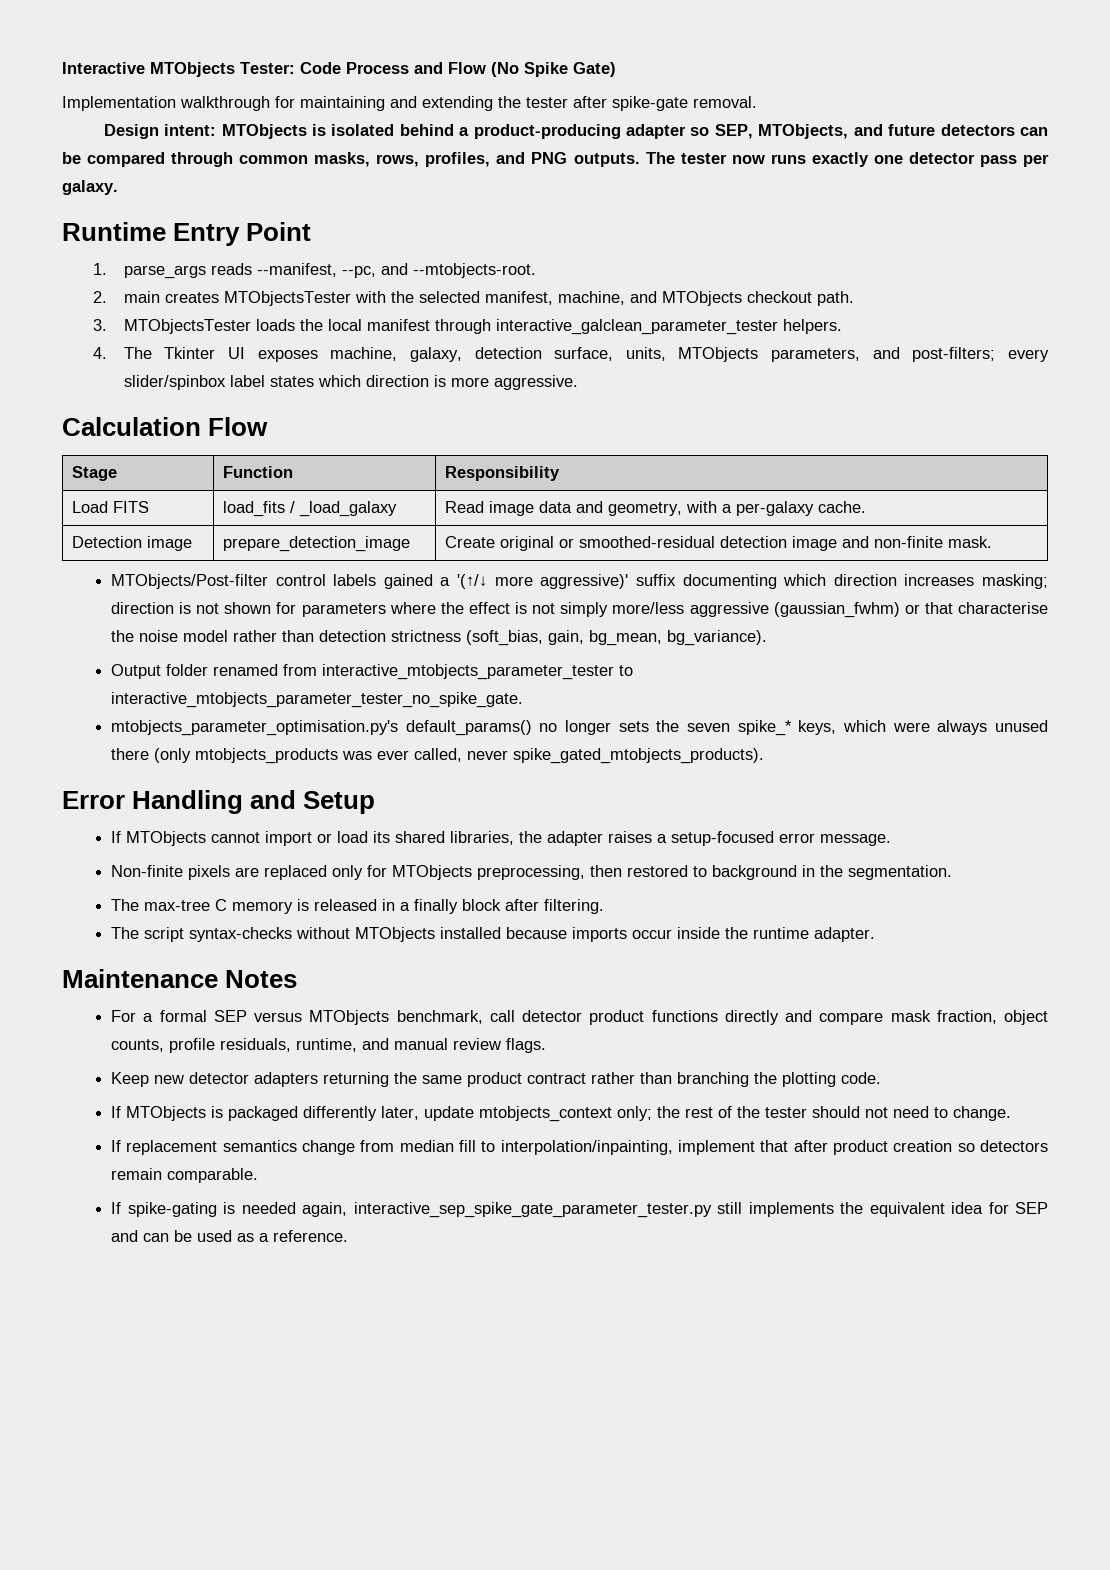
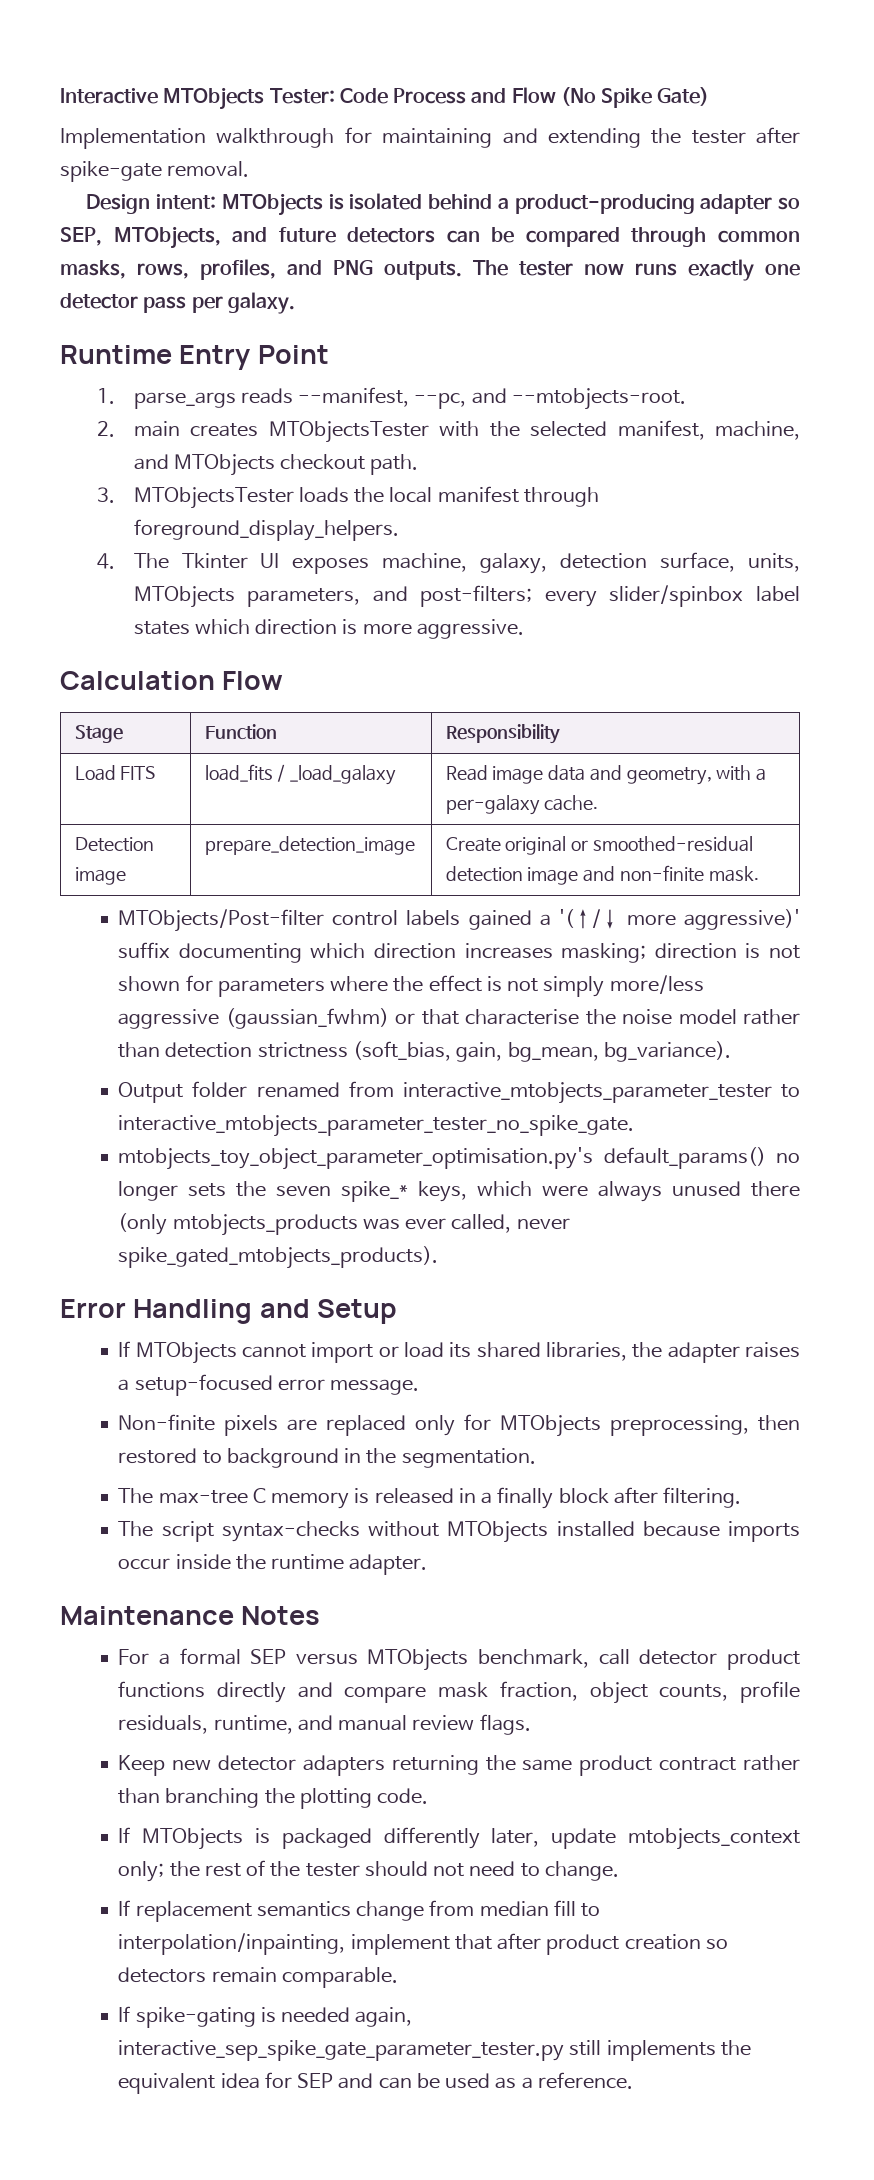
[495,319,842,335] interactive_galclean_parameter_tester helpers. -> [133,519,399,541] foreground_display_helpers.
[111,720,399,736] mtobjects_parameter_optimisation.py's -> [118,1147,594,1170] mtobjects_toy_object_parameter_optimisation.py's

